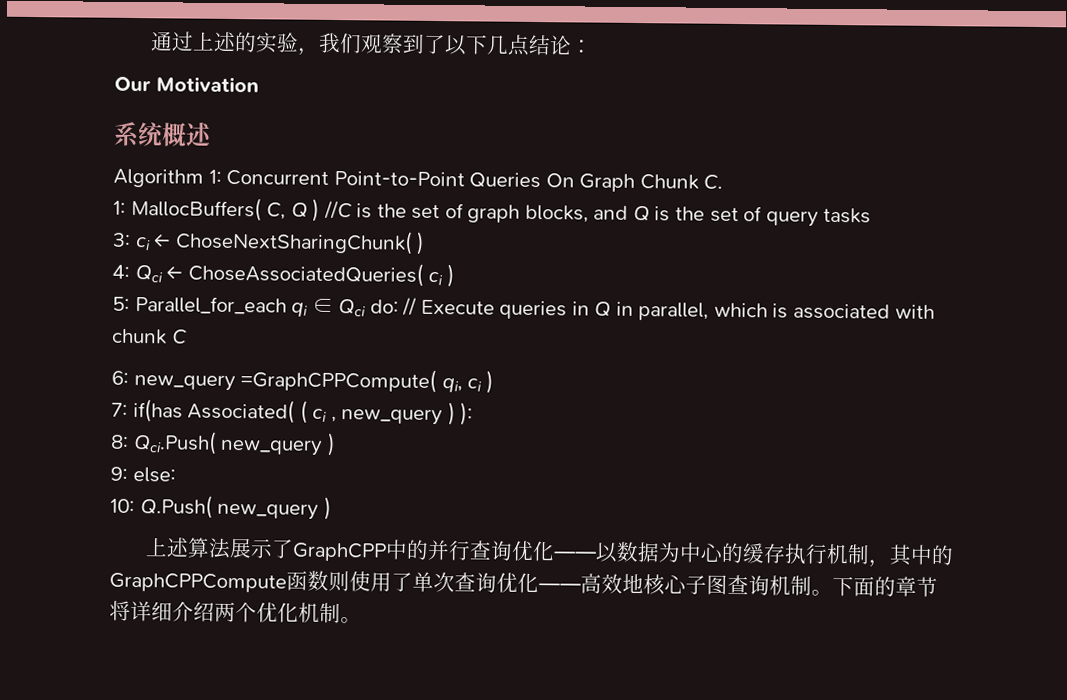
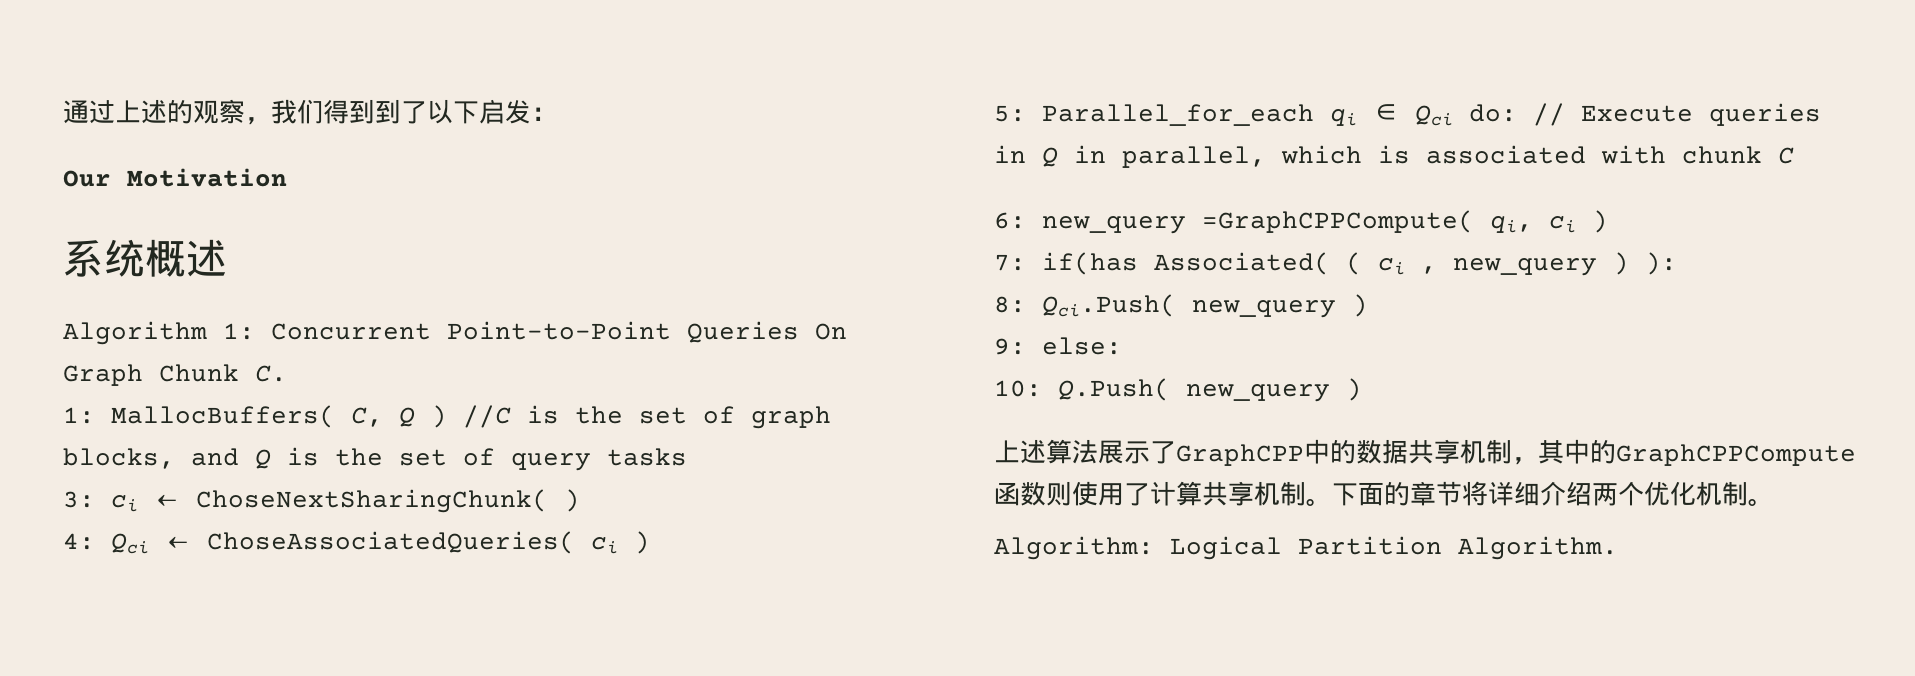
[254,32,572,56] 实验，我们观察到了以下几点结论 -> [193,99,531,125] 观察，我们得到到了以下启发
[426,539,828,565] 并行查询优化——以数据为中心的缓存执行 -> [1356,439,1460,464] 数据共享
[412,571,770,596] 单次查询优化——高效地核心子图查询 -> [1150,481,1254,506] 计算共享
(362, 620) none -> [994,536,1618,560] // Algorithm: Logical Partition Algorithm.

